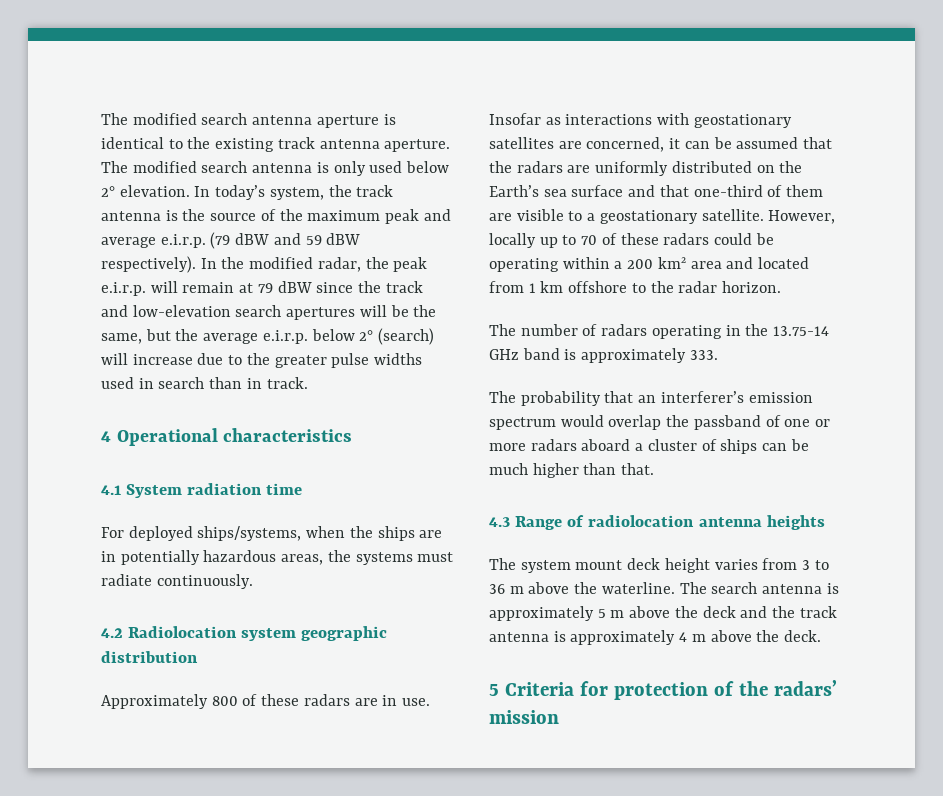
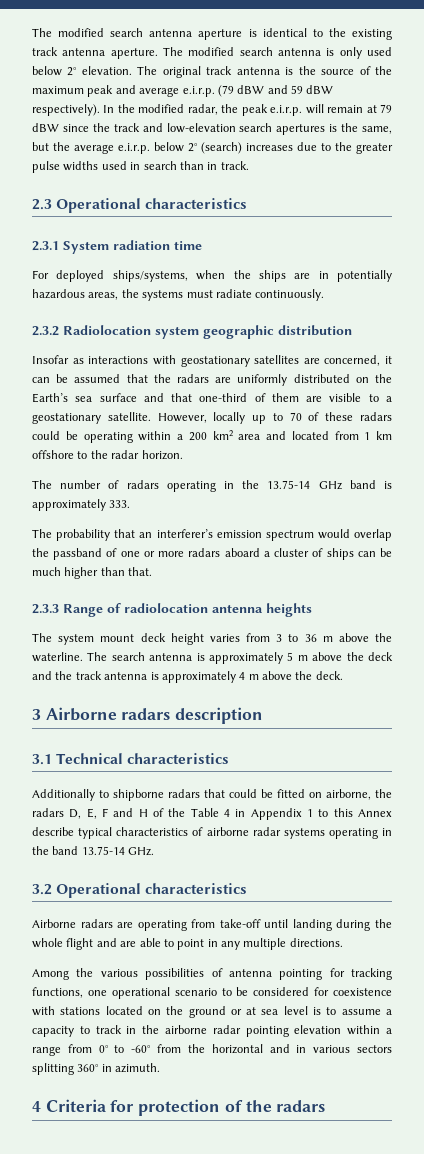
[194,185,352,200] In today’s system, the -> [137,66,201,78] The original
[359,305,409,317] will be -> [329,124,338,132] is
[101,353,193,365] will increase -> [246,143,293,151] increases
[101,428,353,446] [101,485,121,495] 4 Operational characteristics // 4.1 -> [32,198,248,213] [32,241,59,251] 2.3 Operational characteristics // 2.3.1
[101,628,123,638] 4.2 -> [32,326,59,336] 2.3.2
[101,694,431,709] Approximately 800 of these radars are in use. -> (352, 330) none
[489,517,510,527] 4.3 -> [32,604,59,614] 2.3.3
[489,684,499,696] 5 -> [32,707,264,724] [32,753,230,765] [32,789,392,801] [32,808,392,820] [32,827,392,839] [32,846,155,856] [32,883,248,898] [32,919,392,931] [32,938,343,950] [32,968,392,980] [32,987,392,999] [32,1006,393,1018] [32,1025,393,1037] [32,1044,392,1056] [32,1063,161,1075] [32,1101,41,1112] 3 Airborne radars description // 3.1 Technical characteristics // Additionally to shipborne radars that could be fitted on airborne, the radars D, E, F and H of the Table 4 in Appendix 1 to this Annex describe typical characteristics of airborne radar systems operating in the band 13.75-14 GHz. // 3.2 Operational characteristics // Airborne radars are operating from take-off until landing during the whole flight and are able to point in any multiple directions. // Among the various possibilities of antenna pointing for tracking functions, one operational scenario to be considered for coexistence with stations located on the ground or at sea level is to assume a capacity to track in the airborne radar pointing elevation within a range from 0° to -60° from the horizontal and in various sectors splitting 360° in azimuth. // 4
[773,680,837,696] [489,710,559,724] radars’ mission -> [276,1100,326,1112] radars

